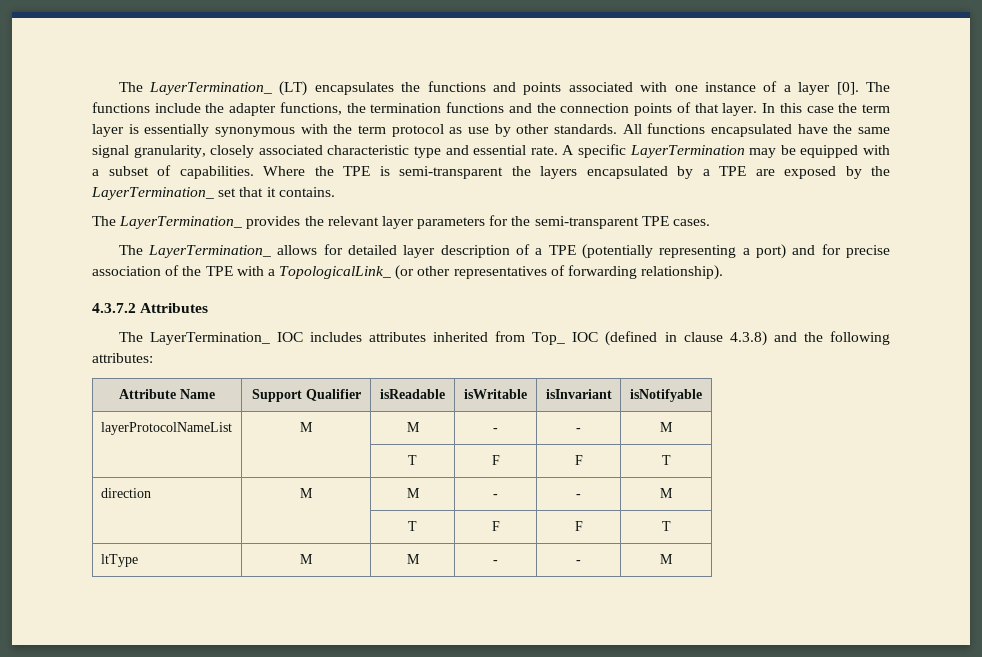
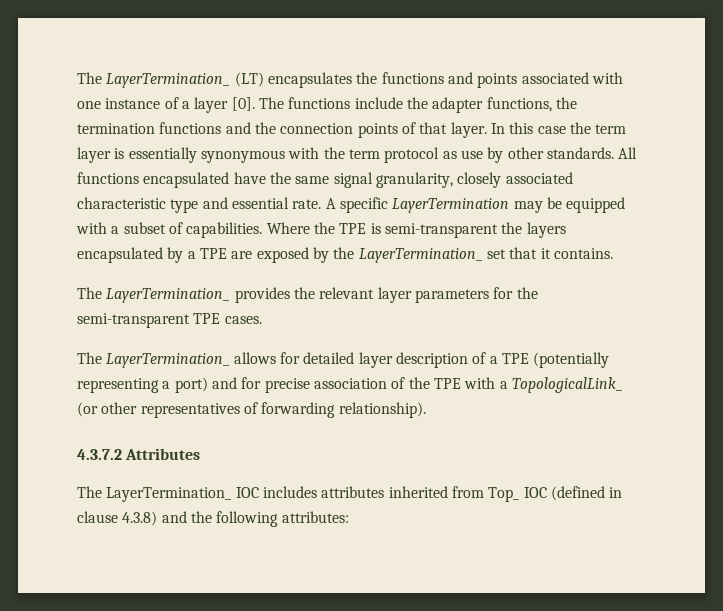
[119,389,215,399] [251,389,361,402] [380,389,445,399] [464,389,527,399] [545,389,612,399] [630,389,702,402] [100,422,232,435] [300,422,313,432] [406,422,420,432] [493,428,498,432] [576,428,581,432] [660,422,673,432] [408,455,417,465] [491,455,500,465] [574,455,583,465] [661,455,671,465] [100,488,151,498] [300,488,313,498] [406,488,420,498] [493,494,498,498] [576,494,581,498] [660,488,673,498] [408,521,417,531] [491,521,500,531] [574,521,583,531] [661,521,671,531] [100,554,138,567] [300,554,313,564] [406,554,420,564] [493,560,498,564] [576,560,581,564] [660,554,673,564] // Attribute Name | Support Qualifier | isReadable | isWritable | isInvariant | isNotifyable // layerProtocolNameList | M | M | - | - | M // | | T | F | F | T // direction | M | M | - | - | M // | | T | F | F | T // ltType | M | M | - | - | M -> (349, 517) none

